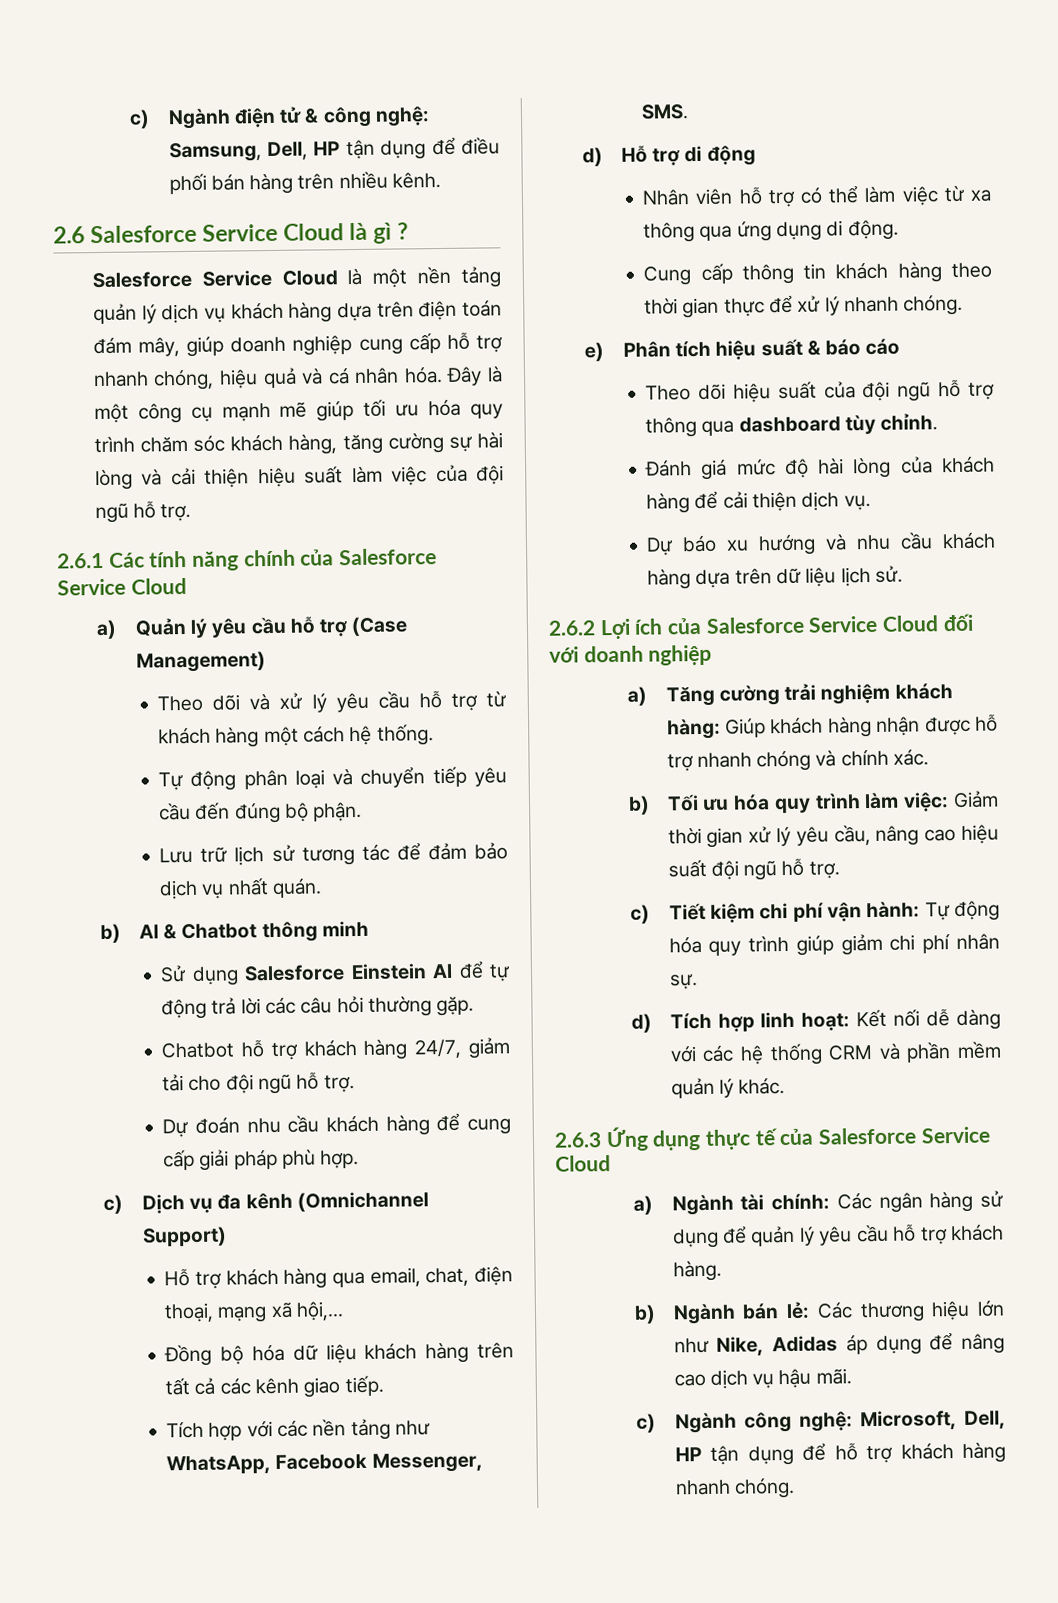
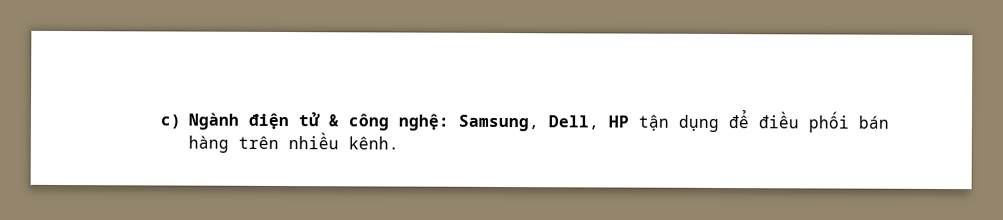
[53,222,410,244] [91,266,501,289] [92,300,502,325] [92,332,503,357] [92,366,504,391] [93,399,504,424] [93,432,503,455] [94,464,504,491] [94,501,192,524] [57,548,438,571] [57,577,187,596] [95,616,409,640] [135,651,266,673] [157,691,507,713] [158,724,434,748] [158,766,507,791] [158,801,363,824] [159,842,508,866] [159,878,323,900] [99,920,369,944] [160,961,511,986] [161,995,475,1020] [161,1037,511,1061] [162,1072,355,1095] [162,1113,511,1138] [163,1149,360,1171] [102,1191,429,1215] [141,1226,227,1247] [164,1266,513,1289] [164,1301,345,1323] [164,1342,514,1367] [165,1375,384,1398] [166,1418,431,1441] [166,1452,483,1476] [641,104,690,120] [581,145,756,167] [642,185,992,208] [643,219,899,243] [643,262,992,286] [644,294,964,319] [583,338,901,362] [645,379,995,403] [645,413,939,438] [645,456,995,480] [646,491,871,514] [646,532,996,556] [647,565,903,590] [548,613,974,640] [549,644,713,666] [626,683,953,707] [666,714,998,740] [666,749,929,772] [627,790,1000,815] [667,824,999,848] [667,858,840,881] [629,900,1000,924] [668,933,1001,956] [669,974,698,990] [630,1009,1001,1033] [669,1041,1002,1066] [670,1077,786,1099] [554,1126,991,1152] [555,1155,611,1172] [632,1190,1004,1216] [672,1224,1005,1249] [672,1260,722,1282] [633,1300,1005,1325] [673,1333,1005,1357] [673,1368,852,1389] [635,1410,1006,1434] [674,1442,1006,1466] [674,1477,795,1499] // 2.6 Salesforce Service Cloud là gì ? // Salesforce Service Cloud là một nền tảng quản lý dịch vụ khách hàng dựa trên điện toán đám mây, giúp doanh nghiệp cung cấp hỗ trợ nhanh chóng, hiệu quả và cá nhân hóa. Đây là một công cụ mạnh mẽ giúp tối ưu hóa quy trình chăm sóc khách hàng, tăng cường sự hài lòng và cải thiện hiệu suất làm việc của đội ngũ hỗ trợ. // 2.6.1 Các tính năng chính của Salesforce Service Cloud // a) Quản lý yêu cầu hỗ trợ (Case Management) // Theo dõi và xử lý yêu cầu hỗ trợ từ khách hàng một cách hệ thống. // Tự động phân loại và chuyển tiếp yêu cầu đến đúng bộ phận. // Lưu trữ lịch sử tương tác để đảm bảo dịch vụ nhất quán. // b) AI & Chatbot thông minh // Sử dụng Salesforce Einstein AI để tự động trả lời các câu hỏi thường gặp. // Chatbot hỗ trợ khách hàng 24/7, giảm tải cho đội ngũ hỗ trợ. // Dự đoán nhu cầu khách hàng để cung cấp giải pháp phù hợp. // c) Dịch vụ đa kênh (Omnichannel Support) // Hỗ trợ khách hàng qua email, chat, điện thoại, mạng xã hội,... // Đồng bộ hóa dữ liệu khách hàng trên tất cả các kênh giao tiếp. // Tích hợp với các nền tảng như WhatsApp, Facebook Messenger, SMS. // d) Hỗ trợ di động // Nhân viên hỗ trợ có thể làm việc từ xa thông qua ứng dụng di động. // Cung cấp thông tin khách hàng theo thời gian thực để xử lý nhanh chóng. // e) Phân tích hiệu suất & báo cáo // Theo dõi hiệu suất của đội ngũ hỗ trợ thông qua dashboard tùy chỉnh. // Đánh giá mức độ hài lòng của khách hàng để cải thiện dịch vụ. // Dự báo xu hướng và nhu cầu khách hàng dựa trên dữ liệu lịch sử. // 2.6.2 Lợi ích của Salesforce Service Cloud đối với doanh nghiệp // a) Tăng cường trải nghiệm khách hàng: Giúp khách hàng nhận được hỗ trợ nhanh chóng và chính xác. // b) Tối ưu hóa quy trình làm việc: Giảm thời gian xử lý yêu cầu, nâng cao hiệu suất đội ngũ hỗ trợ. // c) Tiết kiệm chi phí vận hành: Tự động hóa quy trình giúp giảm chi phí nhân sự. // d) Tích hợp linh hoạt: Kết nối dễ dàng với các hệ thống CRM và phần mềm quản lý khác. // 2.6.3 Ứng dụng thực tế của Salesforce Service Cloud // a) Ngành tài chính: Các ngân hàng sử dụng để quản lý yêu cầu hỗ trợ khách hàng. // b) Ngành bán lẻ: Các thương hiệu lớn như Nike, Adidas áp dụng để nâng cao dịch vụ hậu mãi. // c) Ngành công nghệ: Microsoft, Dell, HP tận dụng để hỗ trợ khách hàng nhanh chóng. -> (400, 143) none

